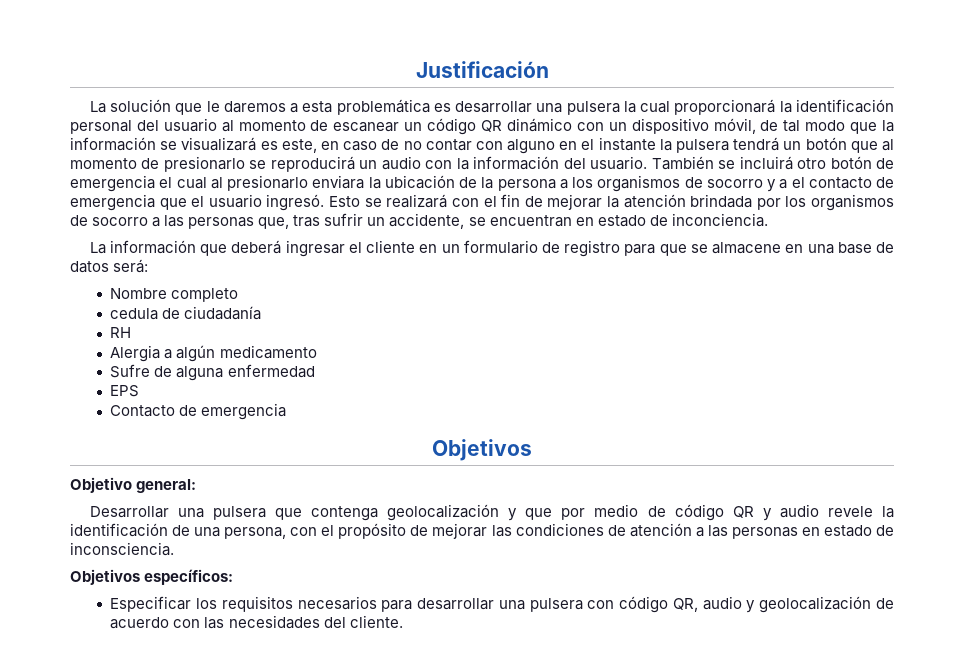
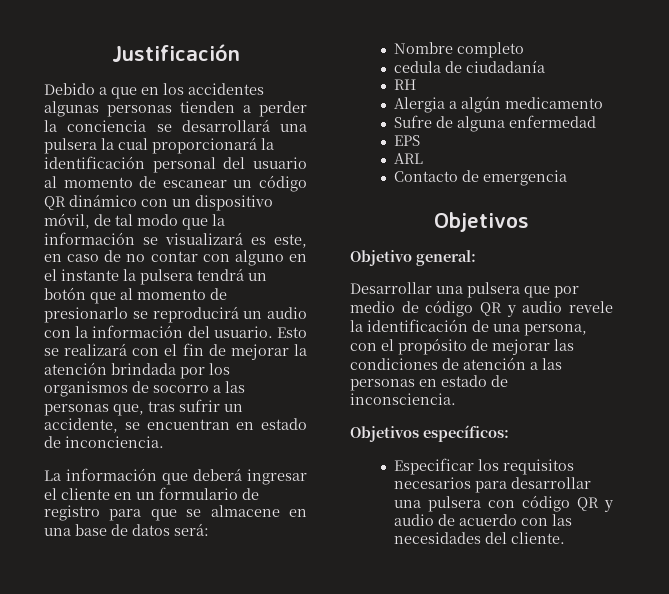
[89,99,533,115] La solución que le daremos a esta problemática es desarrollar -> [44,83,264,99] [44,101,307,117] [44,119,270,132] Debido a que en los accidentes algunas personas tienden a perder la conciencia se desarrollará
[651,156,895,170] [70,175,894,192] [70,194,325,211] También se incluirá otro botón de emergencia el cual al presionarlo enviara la ubicación de la persona a los organismos de socorro y a el contacto de emergencia que el usuario ingresó. -> (273, 332) none
(140, 391) none -> [393,153,423,164] // ARL
[311,504,553,521] contenga geolocalización y que -> (550, 292) none
[672,596,872,613] QR, audio y geolocalización -> [576,497,613,512] [393,514,434,526] QR y audio

